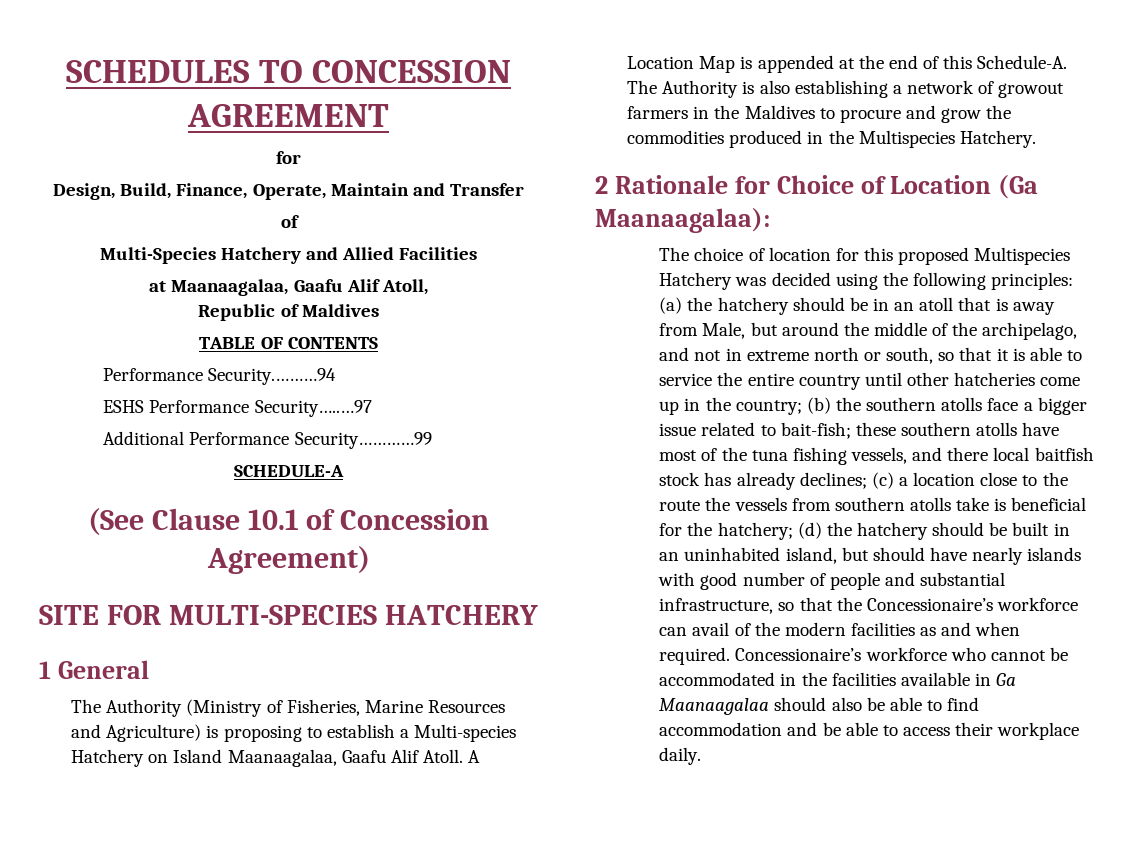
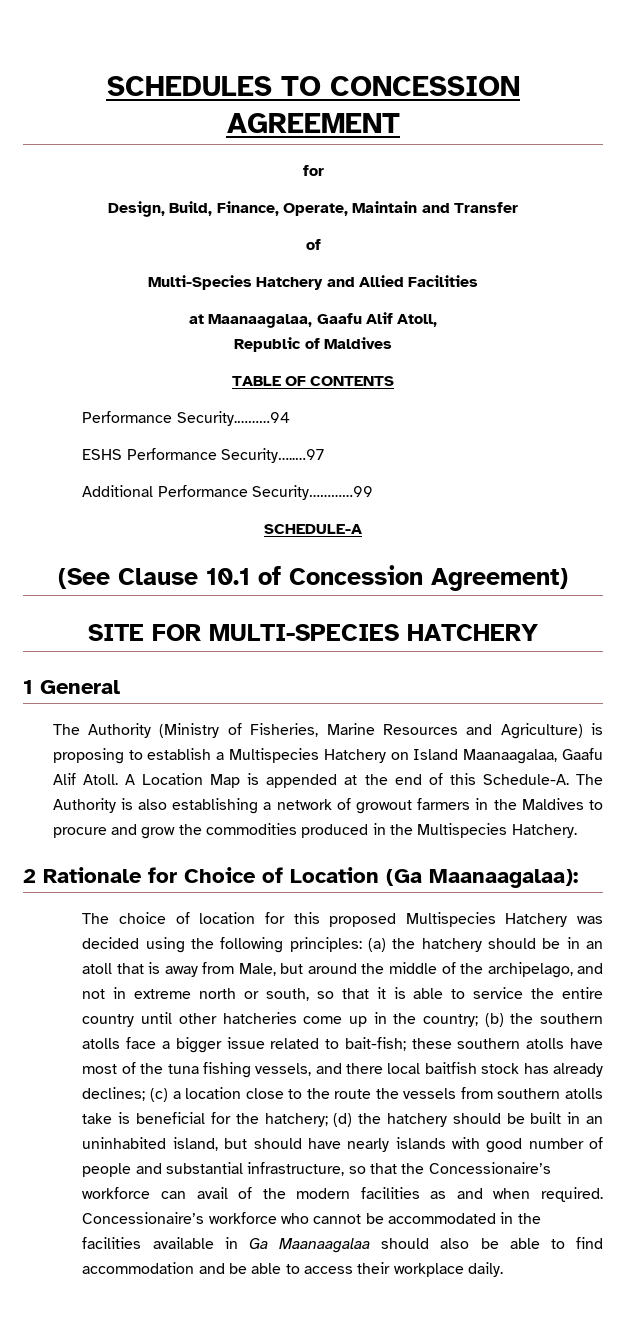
[414,724,517,742] Multi-species -> [228,748,319,763] Multispecies

